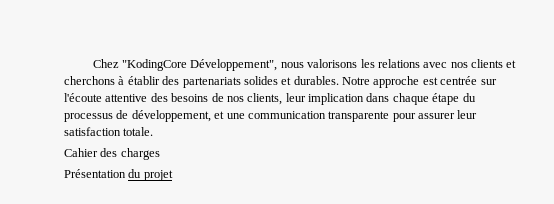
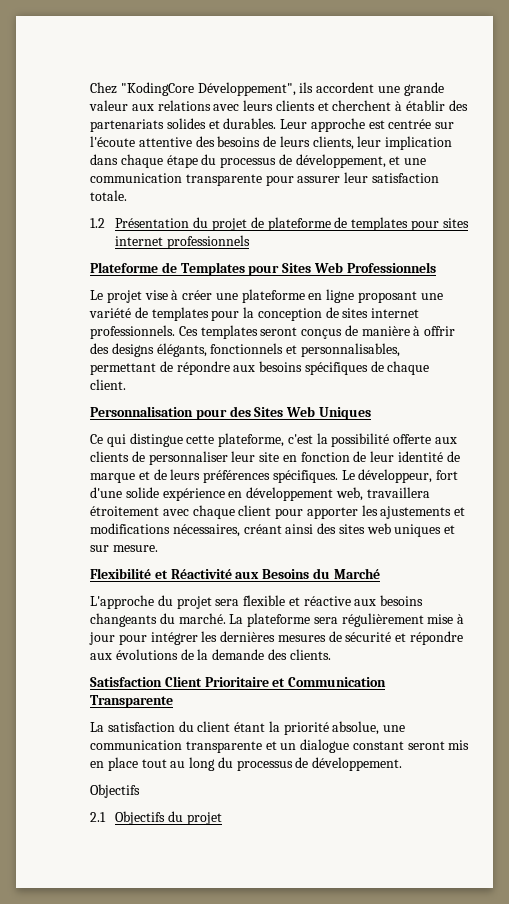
[280,59,375,68] nous valorisons les -> [299,82,444,96] [89,100,154,111] ils accordent une grande valeur aux
[450,62,468,68] nos -> [243,100,274,111] leurs
[64,76,115,85] cherchons -> [332,100,392,111] cherchent
[342,77,370,85] Notre -> [280,119,308,129] Leur
[226,96,244,102] nos -> [279,136,310,147] leurs
[64,148,160,160] [64,169,126,178] Cahier des charges // Présentation -> [90,217,469,231] [115,235,251,249] [90,262,436,276] [90,289,443,303] [89,307,420,321] [90,325,456,339] [90,343,400,357] [90,361,430,375] [90,379,126,390] [90,406,371,420] [90,433,458,447] [90,451,460,465] [90,469,459,483] [90,487,430,501] [90,505,466,519] [90,523,456,537] [90,545,158,552] [90,568,380,579] [90,595,424,609] [90,613,465,627] [89,631,464,645] [90,649,331,660] [90,676,387,687] [90,695,173,708] [90,721,406,735] [90,739,470,753] [90,757,403,771] [90,784,140,798] [90,811,166,825] 1.2 Présentation du projet de plateforme de templates pour sites internet professionnels // Plateforme de Templates pour Sites Web Professionnels // Le projet vise à créer une plateforme en ligne proposant une variété de templates pour la conception de sites internet professionnels. Ces templates seront conçus de manière à offrir des designs élégants, fonctionnels et personnalisables, permettant de répondre aux besoins spécifiques de chaque client. // Personnalisation pour des Sites Web Uniques // Ce qui distingue cette plateforme, c'est la possibilité offerte aux clients de personnaliser leur site en fonction de leur identité de marque et de leurs préférences spécifiques. Le développeur, fort d'une solide expérience en développement web, travaillera étroitement avec chaque client pour apporter les ajustements et modifications nécessaires, créant ainsi des sites web uniques et sur mesure. // Flexibilité et Réactivité aux Besoins du Marché // L'approche du projet sera flexible et réactive aux besoins changeants du marché. La plateforme sera régulièrement mise à jour pour intégrer les dernières mesures de sécurité et répondre aux évolutions de la demande des clients. // Satisfaction Client Prioritaire et Communication Transparente // La satisfaction du client étant la priorité absolue, une communication transparente et un dialogue constant seront mis en place tout au long du processus de développement. // Objectifs // 2.1 Objectifs

